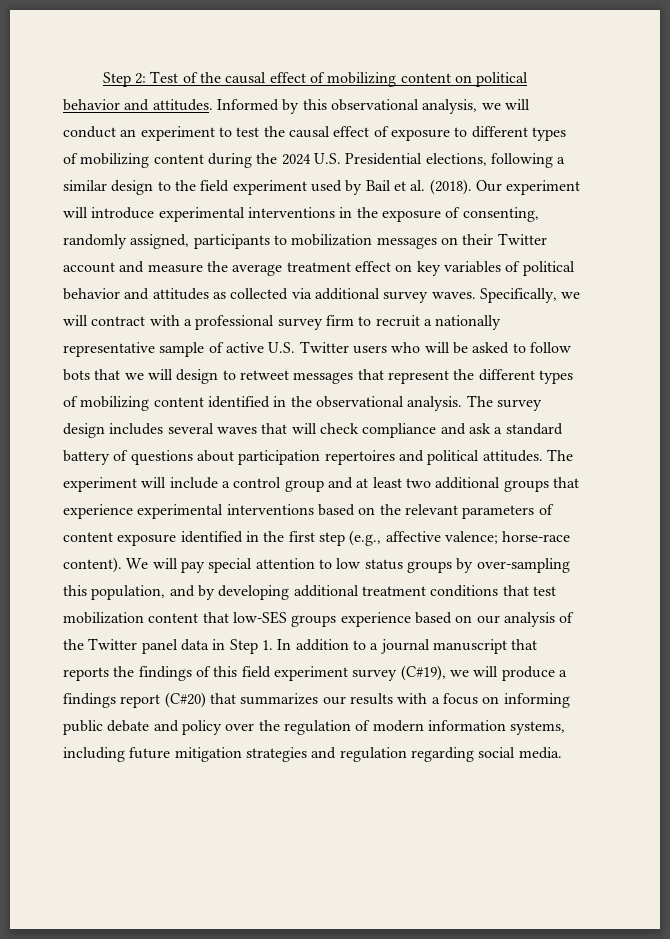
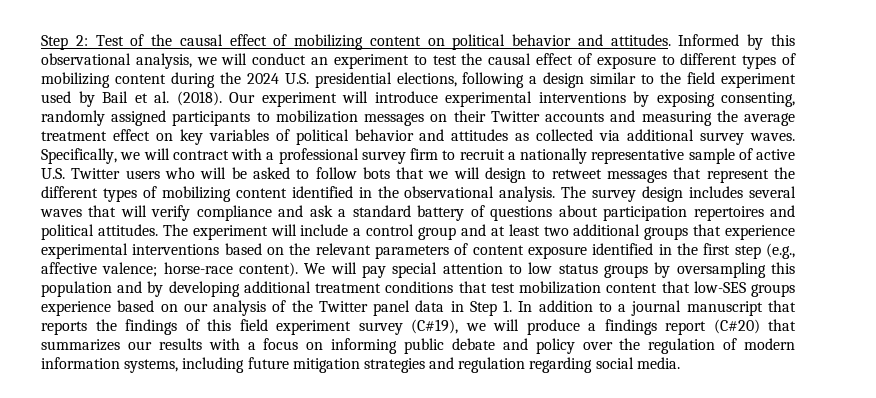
[345,153,423,165] Presidential -> [314,72,392,88] presidential
[63,180,154,195] similar design -> [543,72,637,88] design similar
[339,207,461,222] in the exposure of -> [633,91,715,107] by exposing
[130,234,190,249] assigned, -> [111,110,167,126] assigned
[63,261,203,273] account and measure -> [545,110,712,126] accounts and measuring
[319,423,359,434] check -> [151,205,191,221] verify
[476,558,570,573] [63,585,166,600] over-sampling this population, -> [676,262,795,278] [41,281,112,297] oversampling this population

